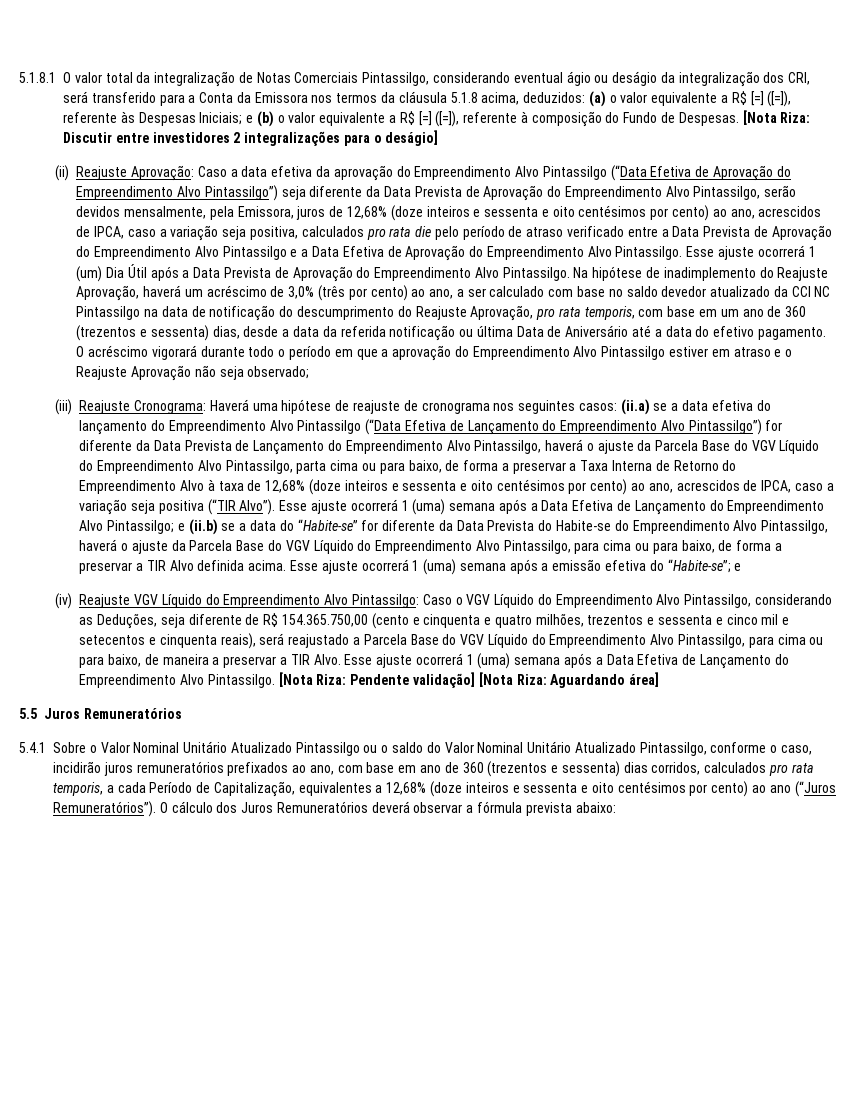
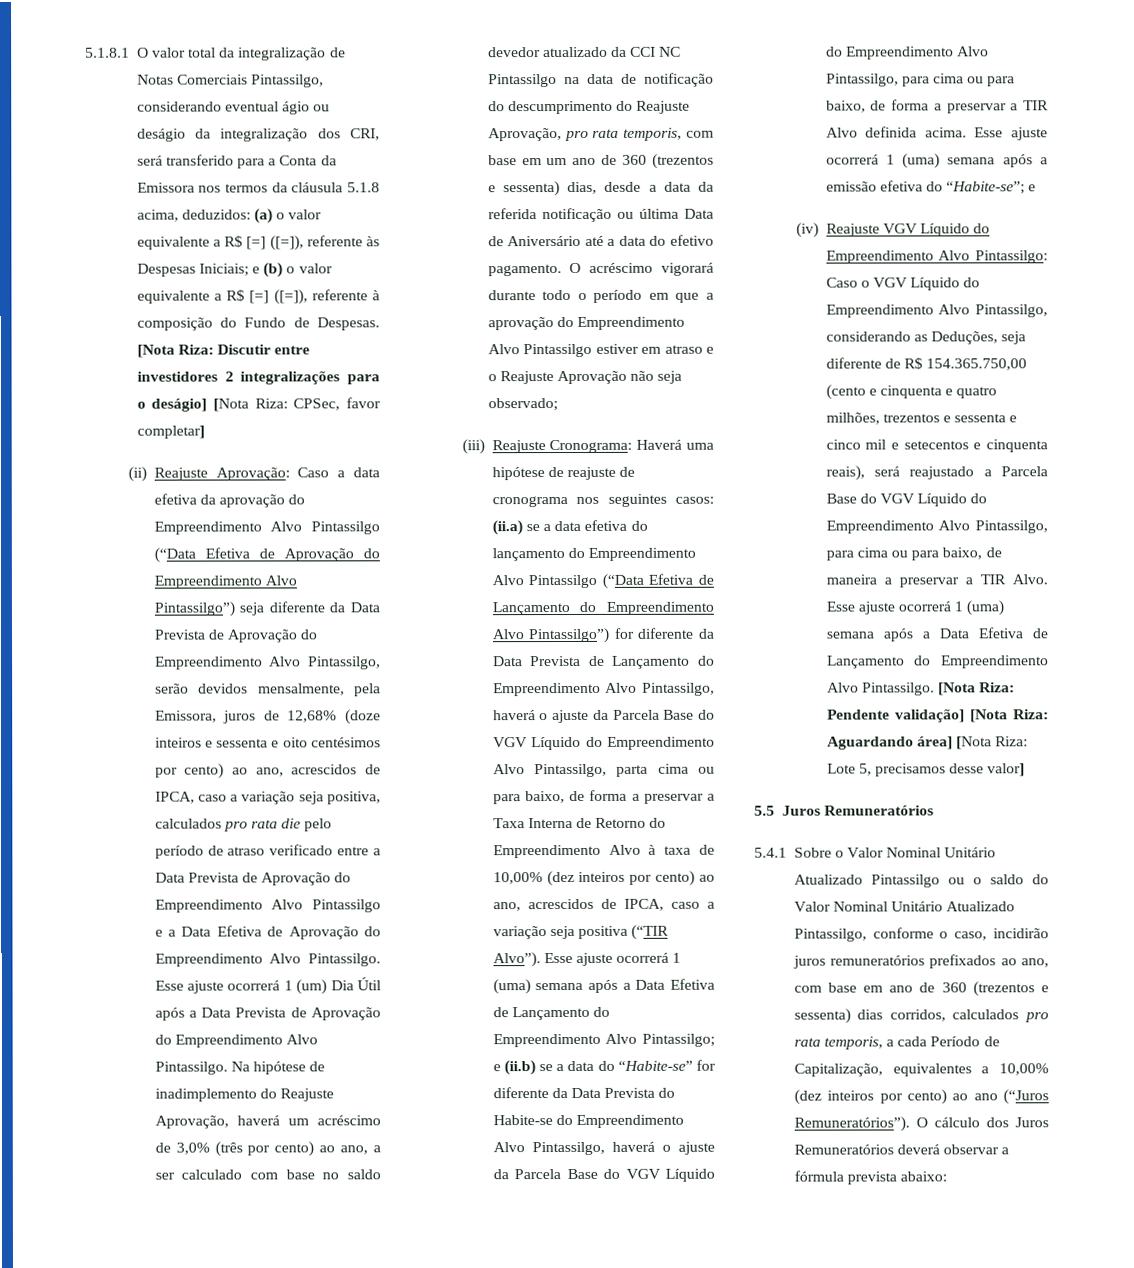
(439, 138) none -> [213,397,381,412] [136,425,205,439] [Nota Riza: CPSec, favor completar]
[265,479,565,495] 12,68% (doze inteiros e sessenta e oito centésimos -> [492,870,626,887] 10,00% (dez inteiros
(660, 679) none -> [956,736,1029,750] [826,763,1026,777] [Nota Riza: Lote 5, precisamos desse valor]
[386,781,686,797] 12,68% (doze inteiros e sessenta e oito centésimos -> [999,1063,1049,1076] [793,1089,875,1105] 10,00% (dez inteiros

